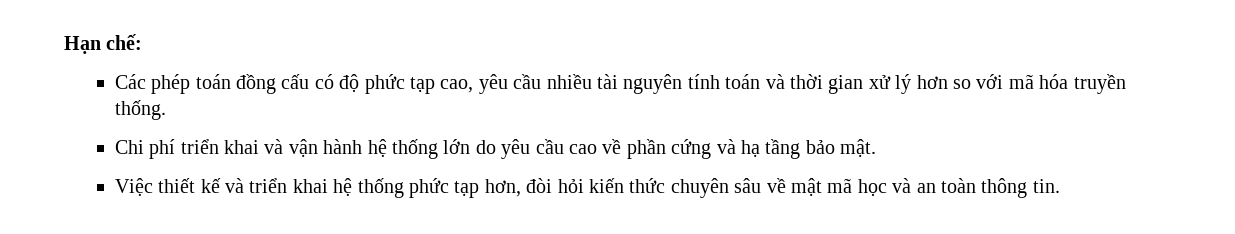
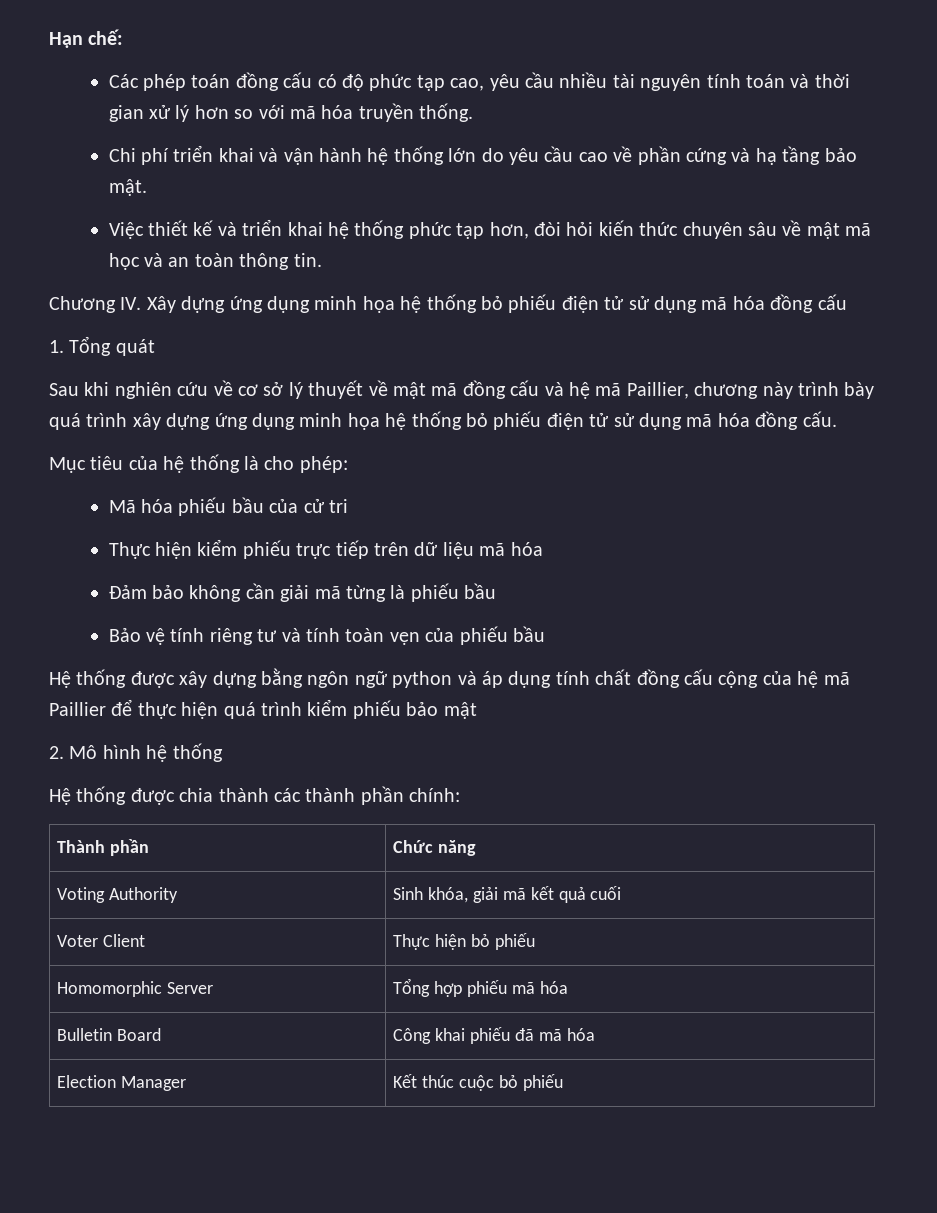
(1060, 186) none -> [49,294,847,313] [49,336,155,356] [49,380,875,399] [49,411,837,430] [49,454,348,473] [108,497,349,516] [108,539,543,559] [108,583,497,602] [108,626,546,645] [49,668,850,688] [49,699,477,719] [49,743,223,762] [49,786,461,805] [57,839,150,856] [393,840,477,856] [57,887,179,903] [393,886,622,903] [57,934,146,947] [393,933,535,950] [57,981,214,997] [393,978,568,997] [57,1028,162,1041] [393,1027,595,1044] [57,1075,187,1091] [393,1074,563,1091] // Chương IV. Xây dựng ứng dụng minh họa hệ thống bỏ phiếu điện tử sử dụng mã hóa đồng cấu // 1. Tổng quát // Sau khi nghiên cứu về cơ sở lý thuyết về mật mã đồng cấu và hệ mã Paillier, chương này trình bày quá trình xây dựng ứng dụng minh họa hệ thống bỏ phiếu điện tử sử dụng mã hóa đồng cấu. // Mục tiêu của hệ thống là cho phép: // Mã hóa phiếu bầu của cử tri // Thực hiện kiểm phiếu trực tiếp trên dữ liệu mã hóa // Đảm bảo không cần giải mã từng là phiếu bầu // Bảo vệ tính riêng tư và tính toàn vẹn của phiếu bầu // Hệ thống được xây dựng bằng ngôn ngữ python và áp dụng tính chất đồng cấu cộng của hệ mã Paillier để thực hiện quá trình kiểm phiếu bảo mật // 2. Mô hình hệ thống // Hệ thống được chia thành các thành phần chính: // Thành phần | Chức năng // Voting Authority | Sinh khóa, giải mã kết quả cuối // Voter Client | Thực hiện bỏ phiếu // Homomorphic Server | Tổng hợp phiếu mã hóa // Bulletin Board | Công khai phiếu đã mã hóa // Election Manager | Kết thúc cuộc bỏ phiếu

